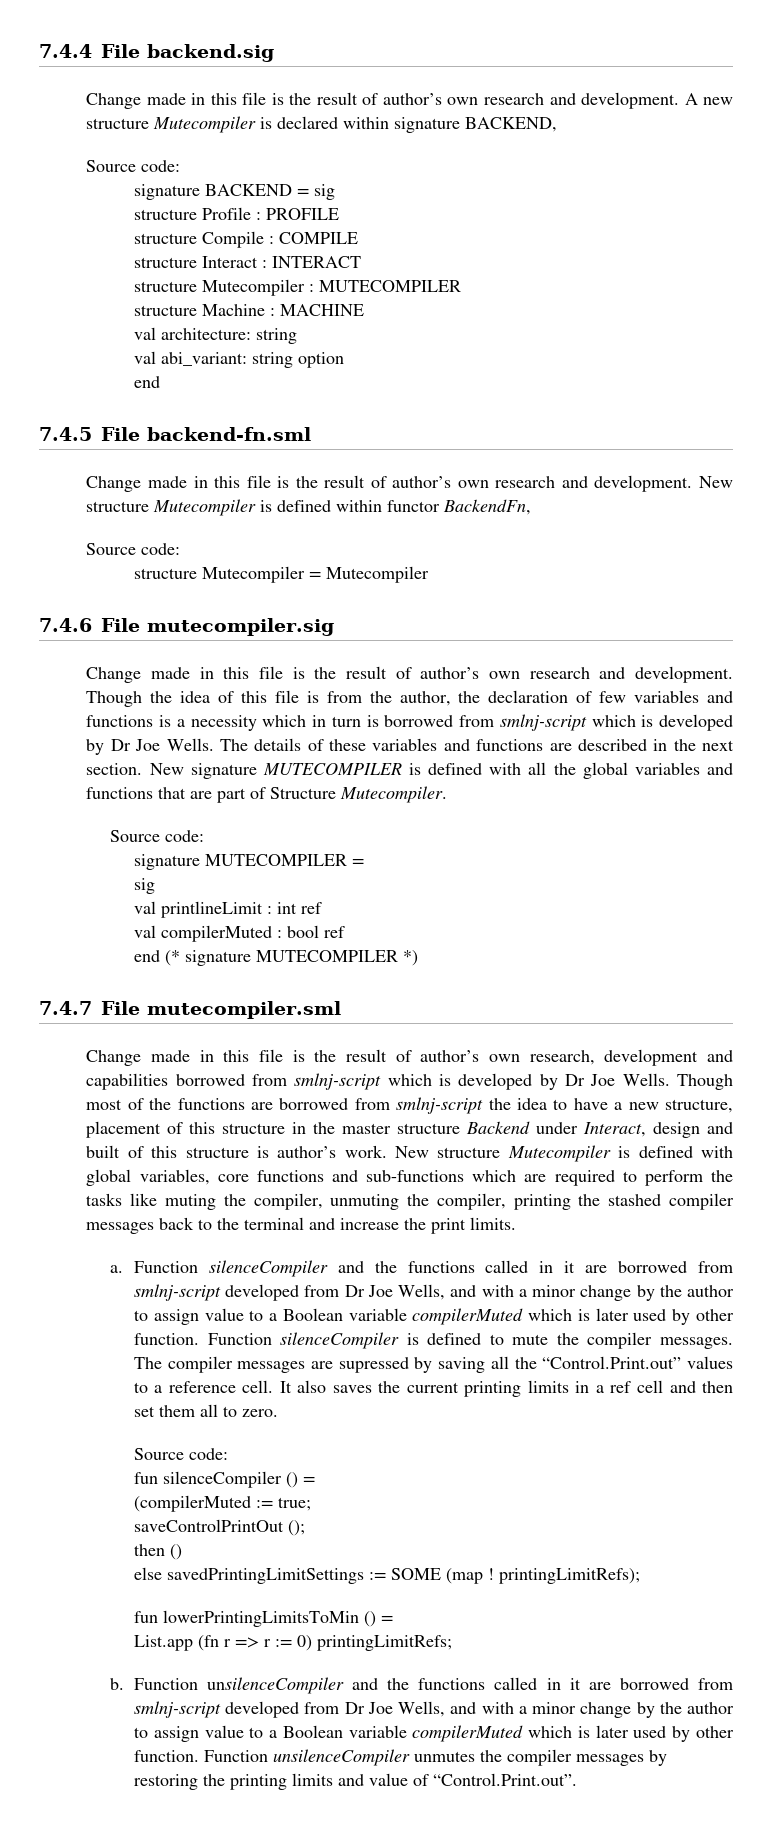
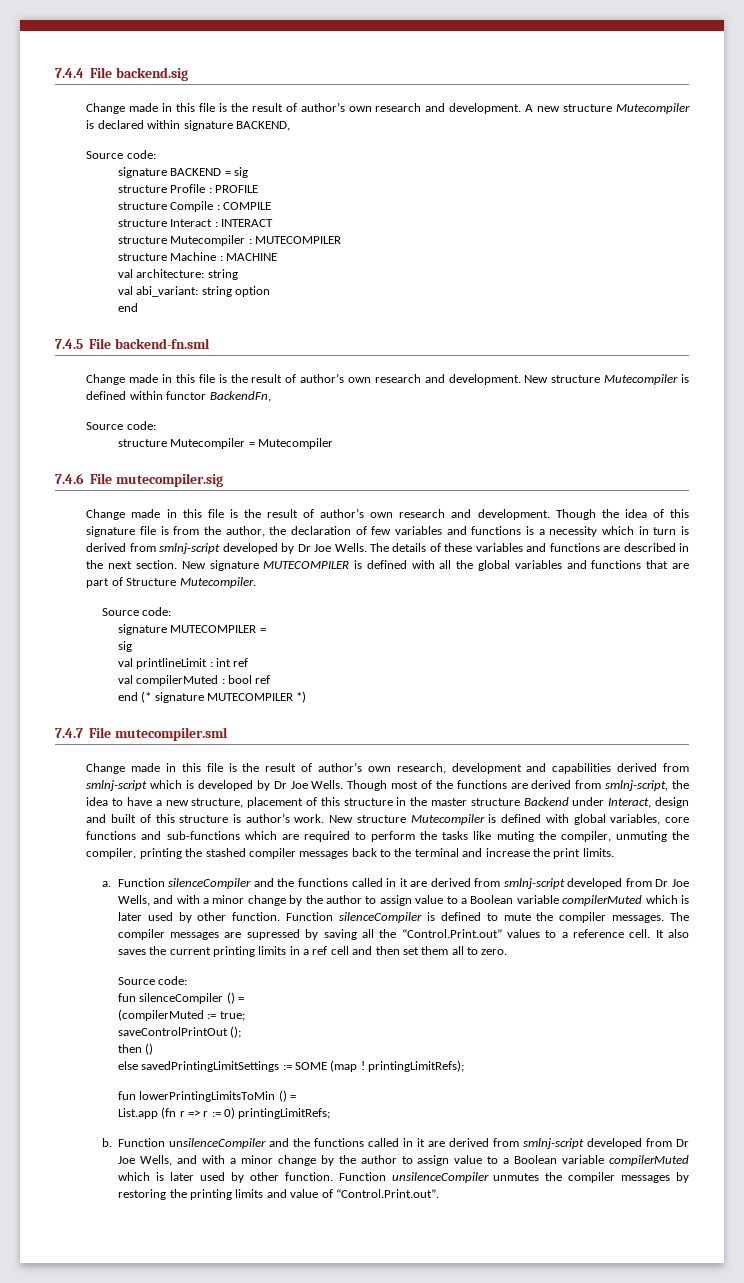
(268, 697) none -> [86,526,136,537] signature
[384,714,654,731] borrowed from smlnj-script which is -> [86,543,221,554] derived from smlnj-script
[175,1074,245,1086] borrowed -> [617,763,658,772] derived
[279,1097,484,1114] borrowed from smlnj-script -> [531,780,669,791] derived from smlnj-script,
[618,1261,688,1273] borrowed -> [430,878,471,887] derived
[619,1678,689,1690] borrowed -> [449,1138,490,1147] derived

